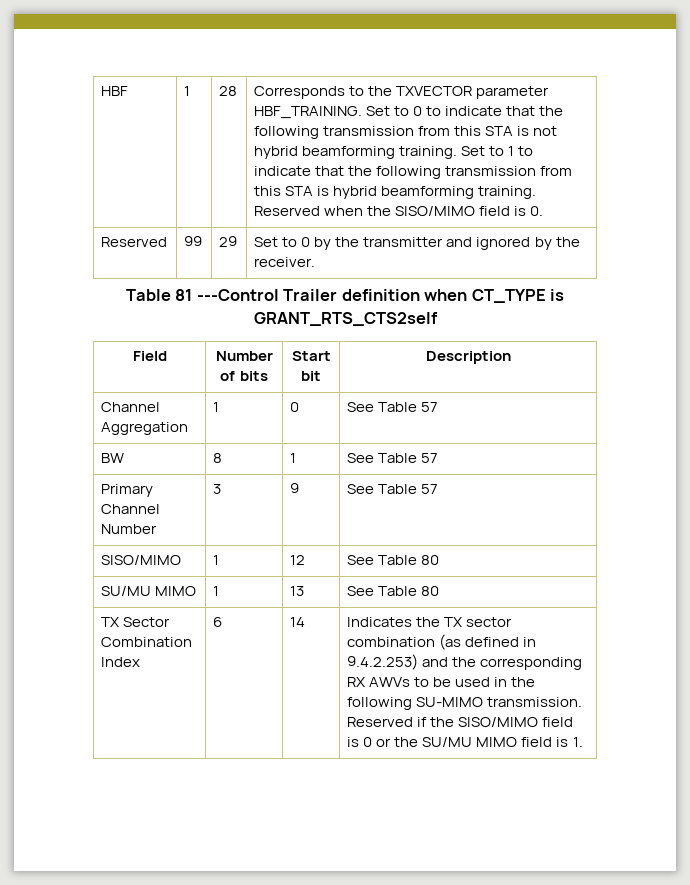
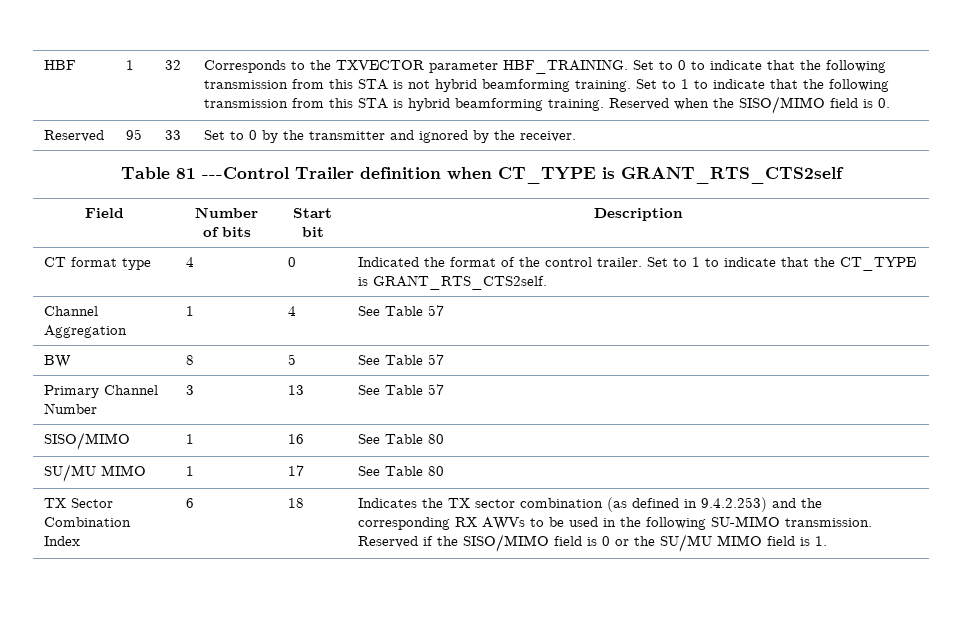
[219,86,238,96] 28 -> [164,60,181,70] 32
[184,236,203,247] [219,236,238,247] 99 | 29 -> [125,129,142,140] [164,130,181,140] 95 | 33
(511, 357) none -> [43,257,151,270] [185,257,194,267] [287,257,296,267] [357,257,916,271] [357,275,547,290] // CT format type | 4 | 0 | Indicated the format of the control trailer. Set to 1 to indicate that the CT_TYPE is GRANT_RTS_CTS2self.
[290,402,300,412] 0 -> [287,306,296,316] 4
[290,453,297,463] 1 -> [287,354,296,365] 5
[290,483,300,494] 9 -> [287,385,304,395] 13
[290,555,306,565] 12 -> [287,434,304,444] 16
[290,586,305,596] 13 -> [287,465,304,476] 17
[290,617,306,627] 14 -> [287,498,304,508] 18

